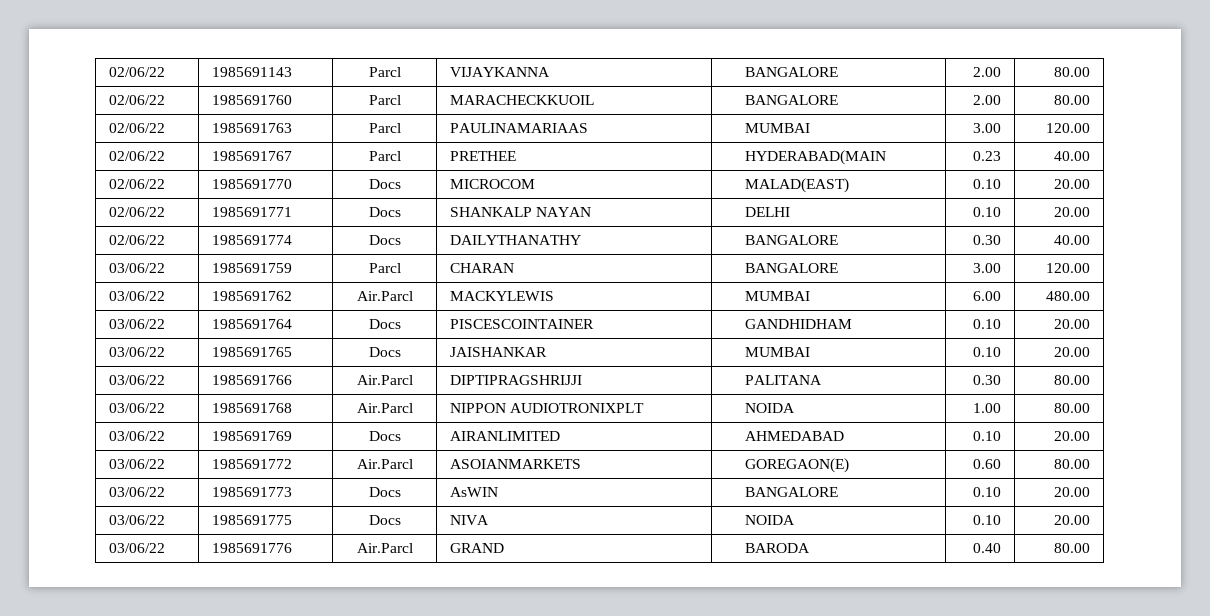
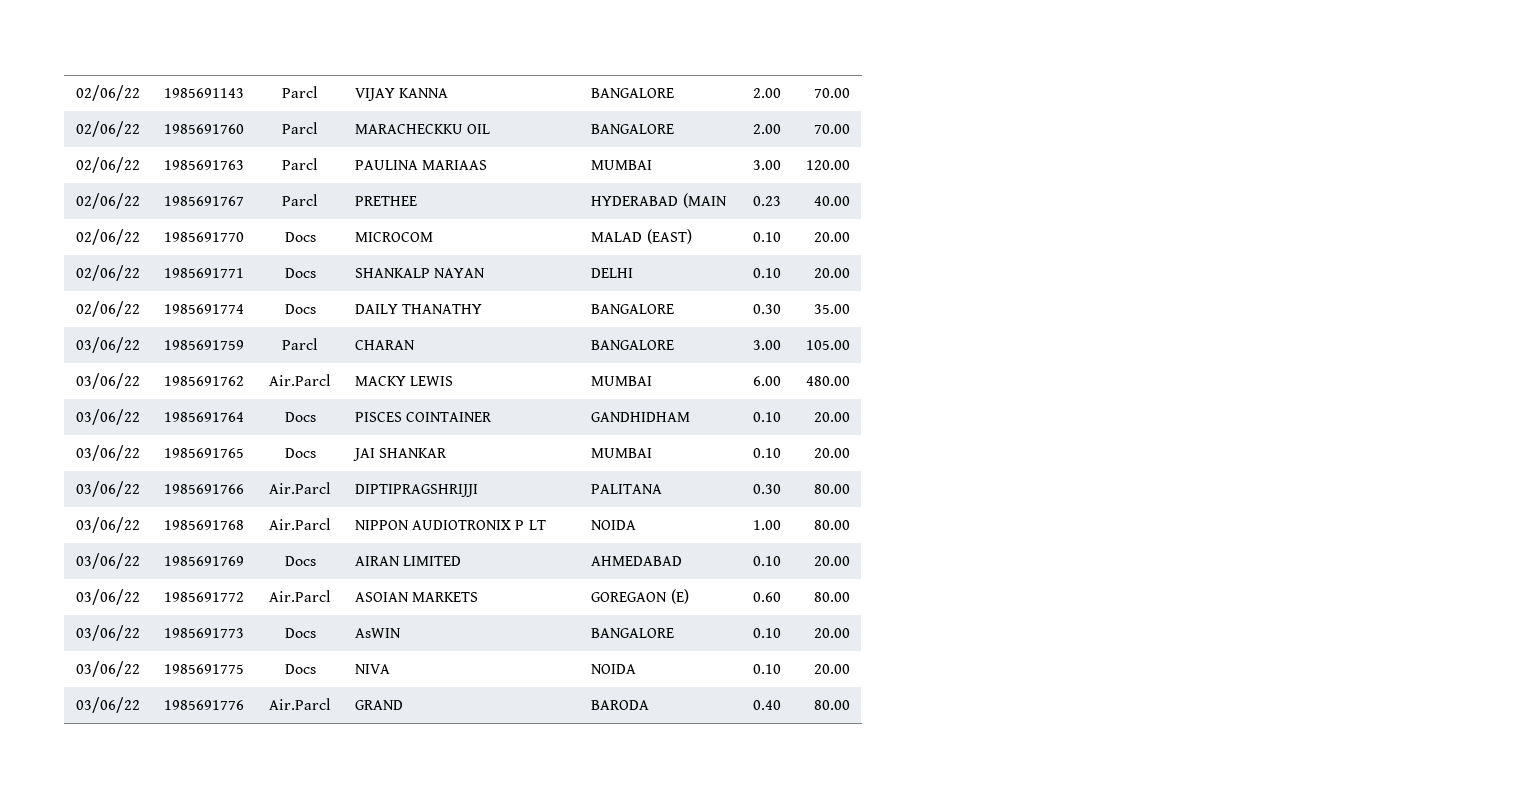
[449,67,550,77] [744,67,838,77] [973,67,1002,77] [1054,67,1091,77] VIJAYKANNA | BANGALORE | 2.00 | 80.00 -> [354,88,449,101] [591,88,675,98] [753,88,782,98] [814,88,851,98] VIJAY KANNA | BANGALORE | 2.00 | 70.00
[449,95,594,105] [744,95,838,105] [973,95,1002,105] [1054,95,1091,105] MARACHECKKUOIL | BANGALORE | 2.00 | 80.00 -> [354,124,491,134] [591,124,675,134] [753,124,782,134] [814,124,851,134] MARACHECKKU OIL | BANGALORE | 2.00 | 70.00
[449,123,588,133] PAULINAMARIAAS -> [354,160,488,170] PAULINA MARIAAS
[744,150,886,165] HYDERABAD(MAIN -> [591,193,727,208] HYDERABAD (MAIN
[744,178,849,193] MALAD(EAST) -> [591,229,692,244] MALAD (EAST)
[449,235,581,245] DAILYTHANATHY -> [354,304,483,314] DAILY THANATHY
[1054,235,1091,245] 40.00 -> [814,304,851,314] 35.00
[1046,263,1091,273] 120.00 -> [806,340,851,350] 105.00
[449,291,554,301] MACKYLEWIS -> [354,376,454,386] MACKY LEWIS
[449,319,594,329] PISCESCOINTAINER -> [354,412,493,422] PISCES COINTAINER
[449,347,547,357] JAISHANKAR -> [352,448,448,461] JAI SHANKAR
[509,403,644,413] AUDIOTRONIXPLT -> [412,520,546,530] AUDIOTRONIX P LT
[449,431,560,441] AIRANLIMITED -> [354,556,462,566] AIRAN LIMITED
[449,459,581,469] [744,458,849,473] ASOIANMARKETS | GOREGAON(E) -> [354,592,479,602] [591,589,689,604] ASOIAN MARKETS | GOREGAON (E)

